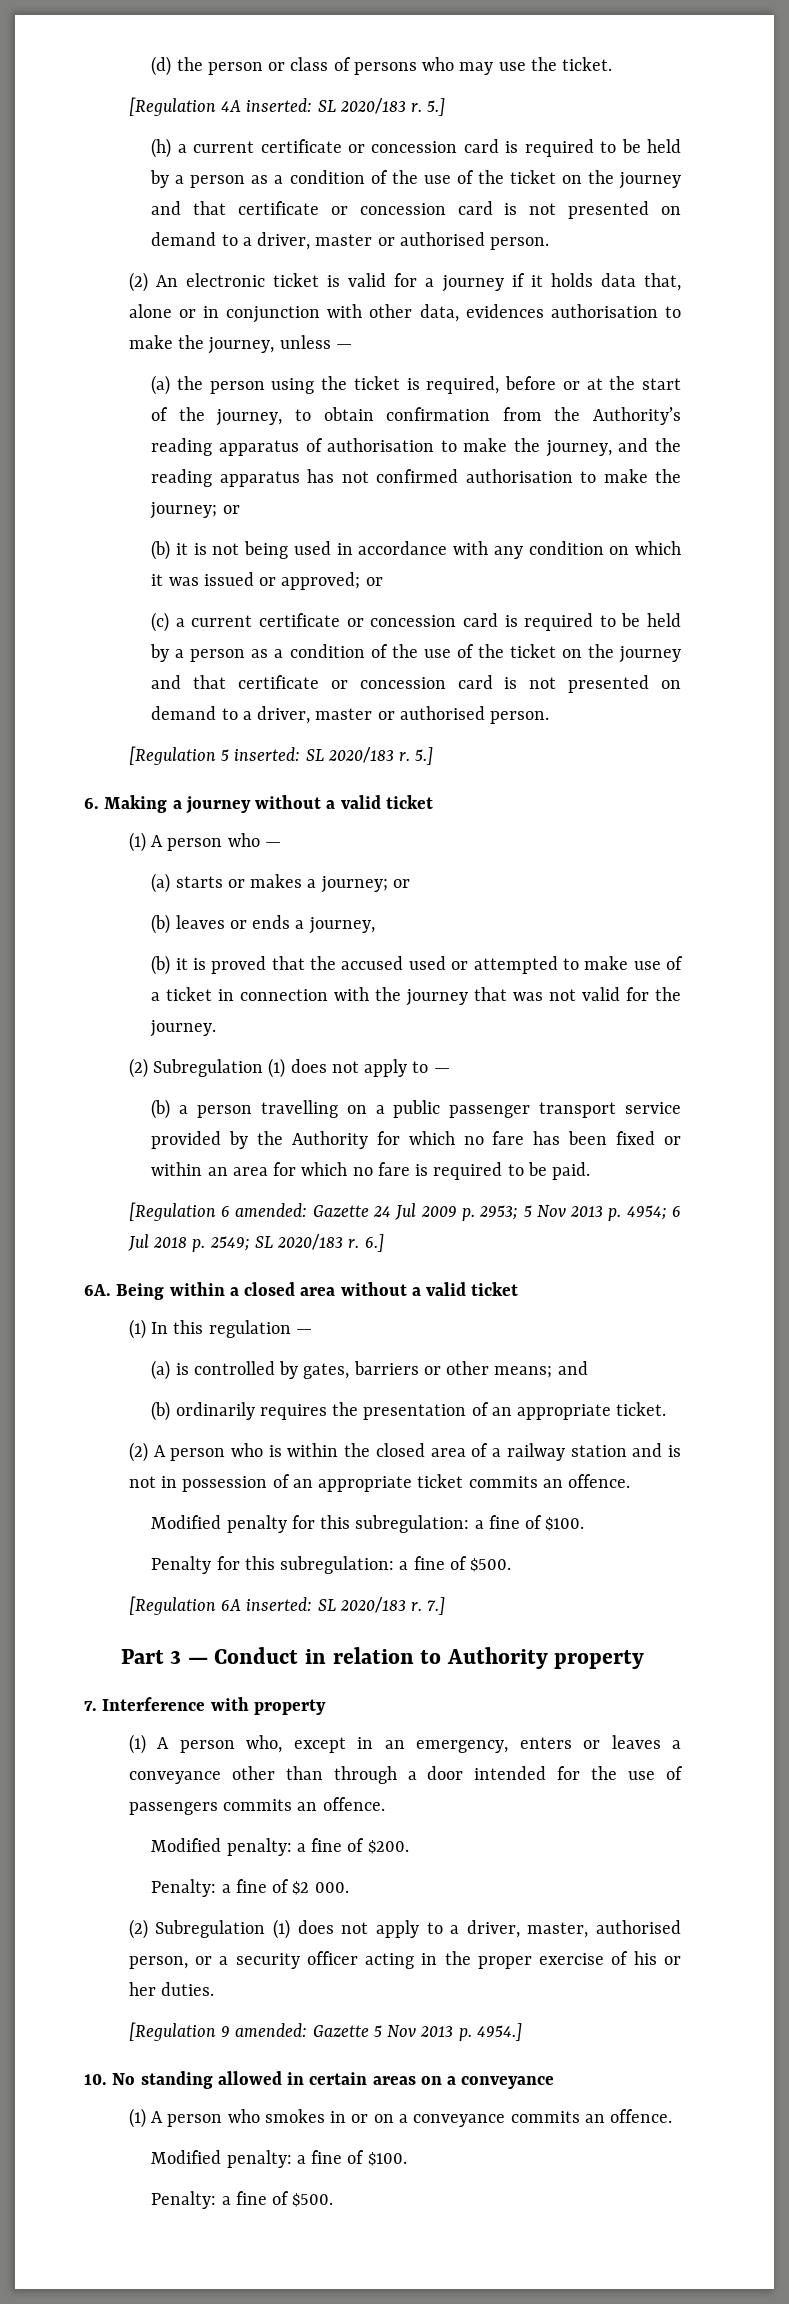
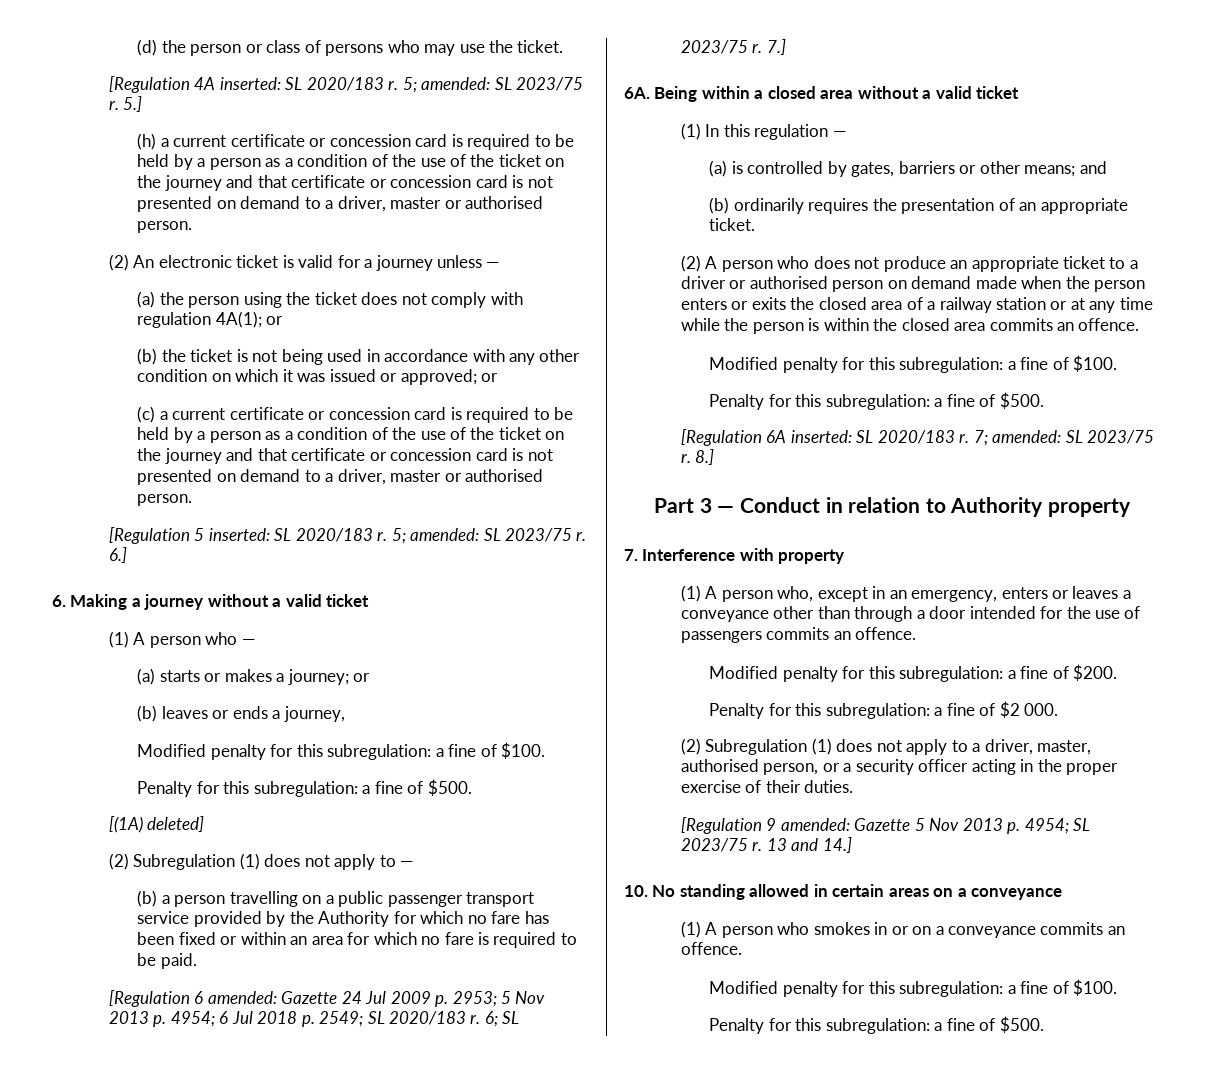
(423, 107) none -> [402,77,584,93] [108,101,119,110] 5; amended: SL 2023/75 r.
[511,273,682,291] [128,304,681,323] [128,335,275,354] if it holds data that, alone or in conjunction with other data, evidences authorisation to make the journey, -> (433, 263) none
[406,376,681,394] [151,407,681,426] [151,438,681,457] [151,469,681,487] [150,502,240,519] [151,540,188,560] is required, before or at the start of the journey, to obtain confirmation from the Authority’s reading apparatus of authorisation to make the journey, and the reading apparatus has not confirmed authorisation to make the journey; or // (b) it -> [361,292,523,308] [137,311,284,328] [137,348,233,365] does not comply with regulation 4A(1); or // (b) the ticket
(523, 552) none -> [539,349,581,362] other
[415,747,434,765] 5.] -> [391,528,587,544] [108,547,127,563] 5; amended: SL 2023/75 r. 6.]
[151,955,683,975] [151,987,681,1006] [150,1020,217,1037] (b) it is proved that the accused used or attempted to make use of a ticket in connection with the journey that was not valid for the journey. -> [137,742,546,760] [137,779,472,797] [108,816,205,833] Modified penalty for this subregulation: a fine of $100. // Penalty for this subregulation: a fine of $500. // [(1A) deleted]
[364,1234,384,1252] 6.] -> [484,1011,520,1027] [680,39,786,55] 6; SL 2023/75 r. 7.]
[268,1443,339,1457] is within -> [813,256,1138,272] [680,276,1146,292] [680,297,786,310] does not produce an appropriate ticket to a driver or authorised person on demand made when the person enters or exits
[632,1443,681,1457] [128,1474,464,1492] and is not in possession of an appropriate ticket -> [1050,297,1153,313] [680,318,986,334] or at any time while the person is within the closed area
[427,1597,446,1615] 7.] -> [973,430,1155,446] [680,449,715,465] 7; amended: SL 2023/75 r. 8.]
[226,1838,292,1856] penalty: -> [782,666,1004,682] penalty for this subregulation:
[151,1879,217,1897] Penalty: -> [709,703,930,719] Penalty for this subregulation:
[633,1951,682,1965] [128,1982,156,1996] his or her -> [765,780,801,793] their
[476,2023,522,2041] 4954.] -> [1024,818,1091,834] [680,837,852,853] 4954; SL 2023/75 r. 13 and 14.]
[226,2150,407,2168] [151,2191,217,2209] penalty: a fine of $100. // Penalty: -> [782,979,1118,997] [709,1018,930,1034] penalty for this subregulation: a fine of $100. // Penalty for this subregulation:

